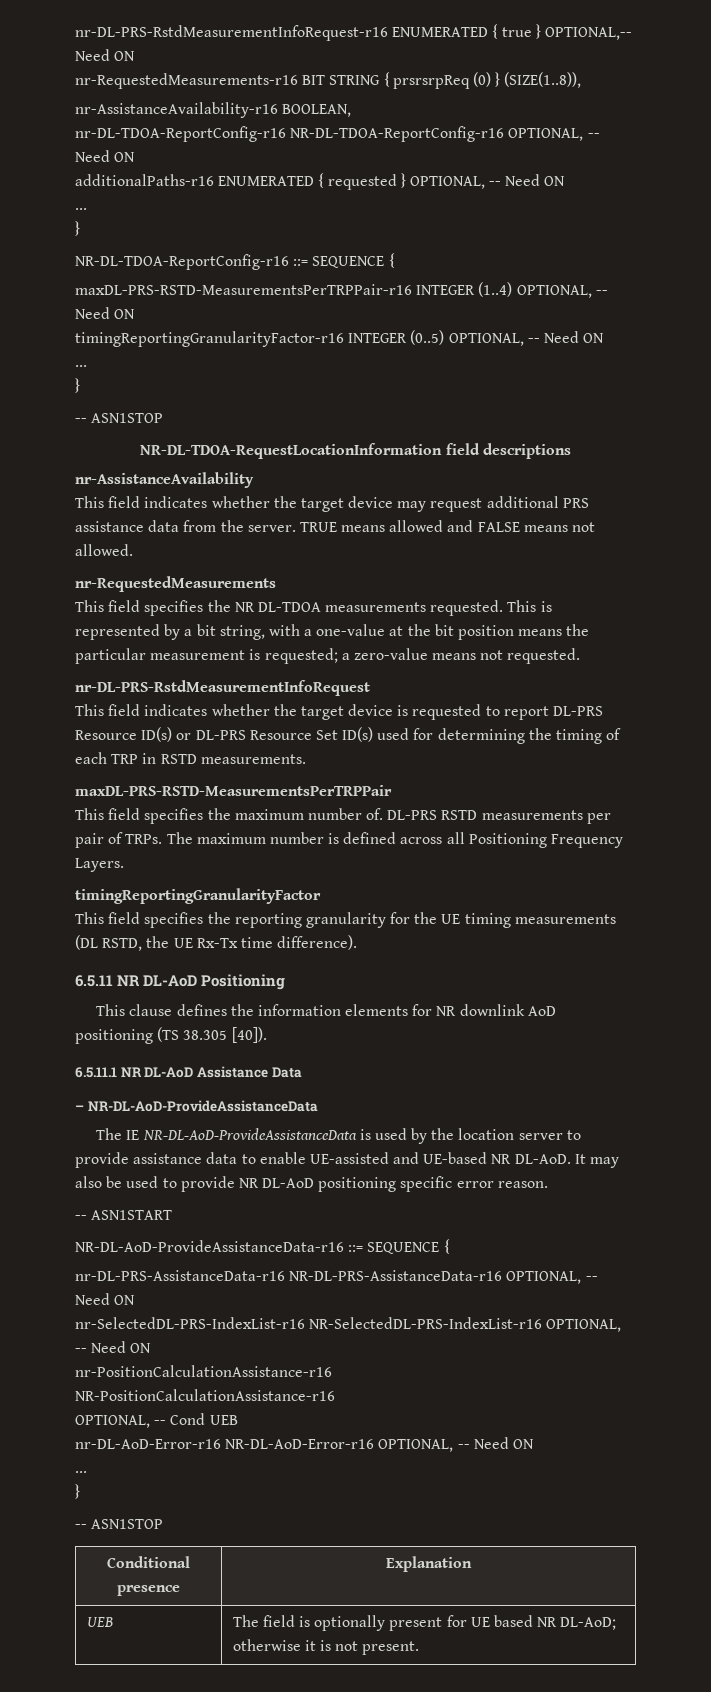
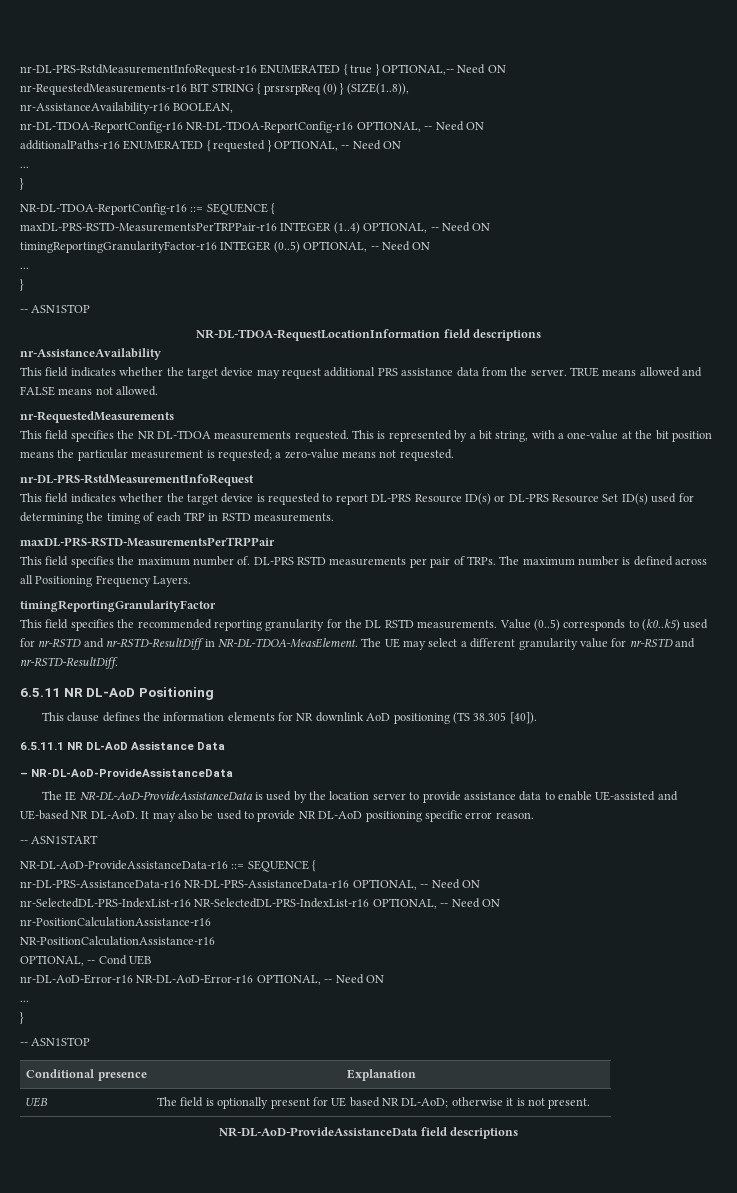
(231, 918) none -> [137,619,212,629] recommended
[441,913,616,928] [75,935,358,951] UE timing measurements (DL RSTD, the UE Rx-Tx time difference). -> [365,619,709,631] [20,638,695,650] [20,657,118,669] DL RSTD measurements. Value (0..5) corresponds to (k0..k5) used for nr-RSTD and nr-RSTD-ResultDiff in NR-DL-TDOA-MeasElement. The UE may select a different granularity value for nr-RSTD and nr-RSTD-ResultDiff.
(420, 1648) none -> [219,1127,518,1139] // NR-DL-AoD-ProvideAssistanceData field descriptions

